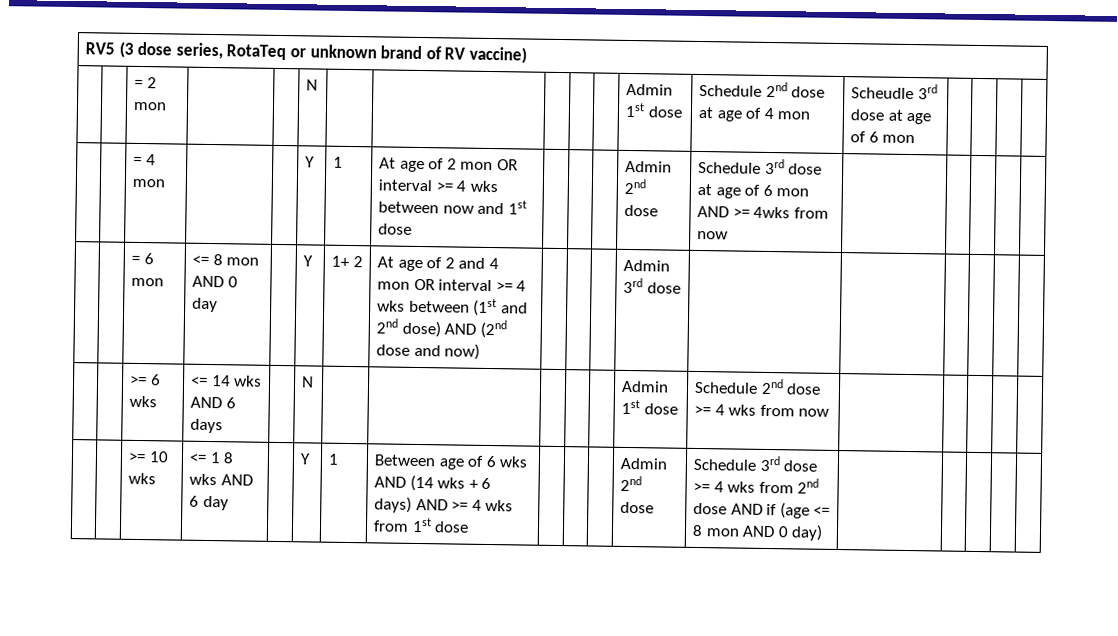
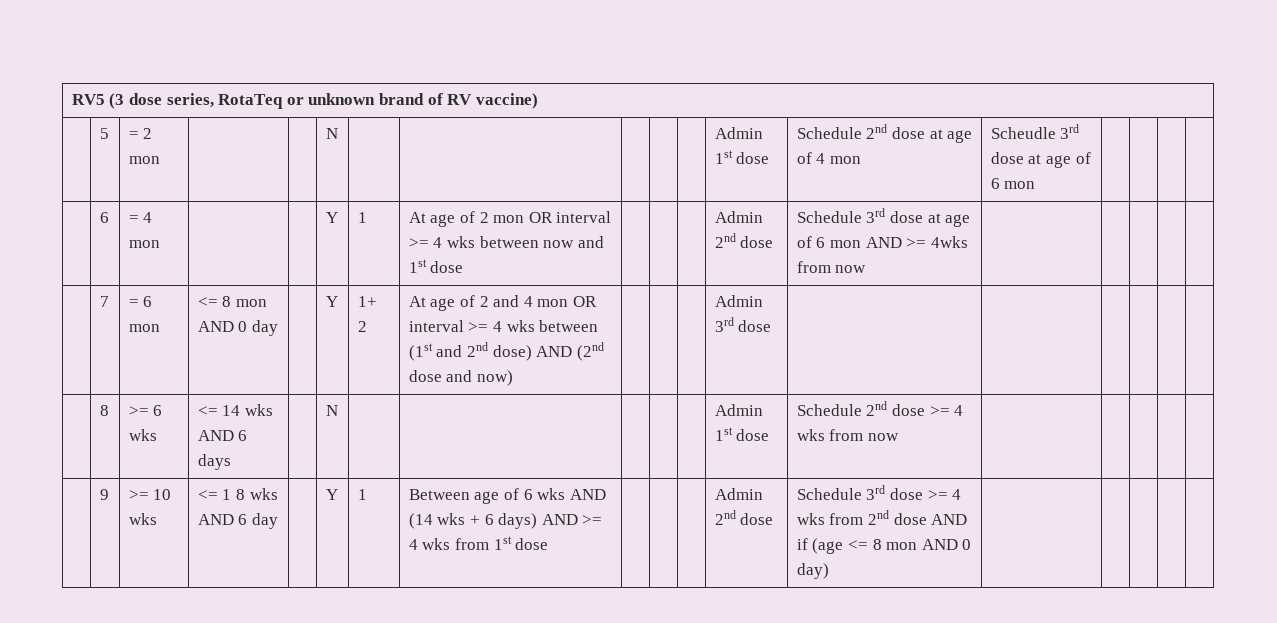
(528, 55) none -> [99,128,109,139] 5
(916, 139) none -> [99,212,109,223] 6
(729, 235) none -> [99,296,109,307] 7
(681, 288) none -> [99,405,109,416] 8
(830, 412) none -> [99,489,109,500] 9

